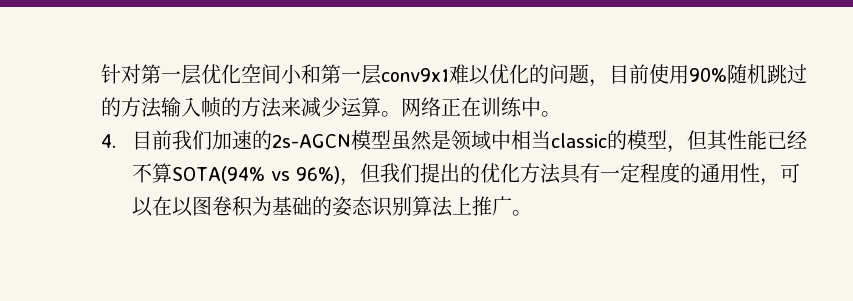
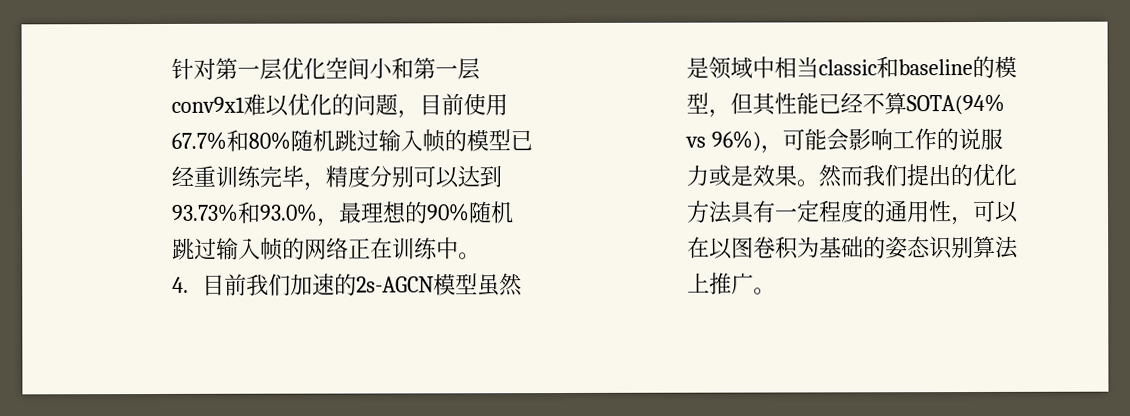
(689, 74) none -> [170,129,533,153] [170,165,502,191] [170,201,428,227] 67.7%和80%随机跳过输入帧的模型已经重训练完毕，精度分别可以达到93.73%和93.0%，最理想的
[100,97,401,118] 的方法输入帧的方法来减少运算。 -> [215,237,305,261] 输入帧的
(608, 140) none -> [875,56,973,79] 和baseline
[360,163,381,183] 但 -> [781,127,1003,152] [685,164,863,188] 可能会影响工作的说服力或是效果。然而

